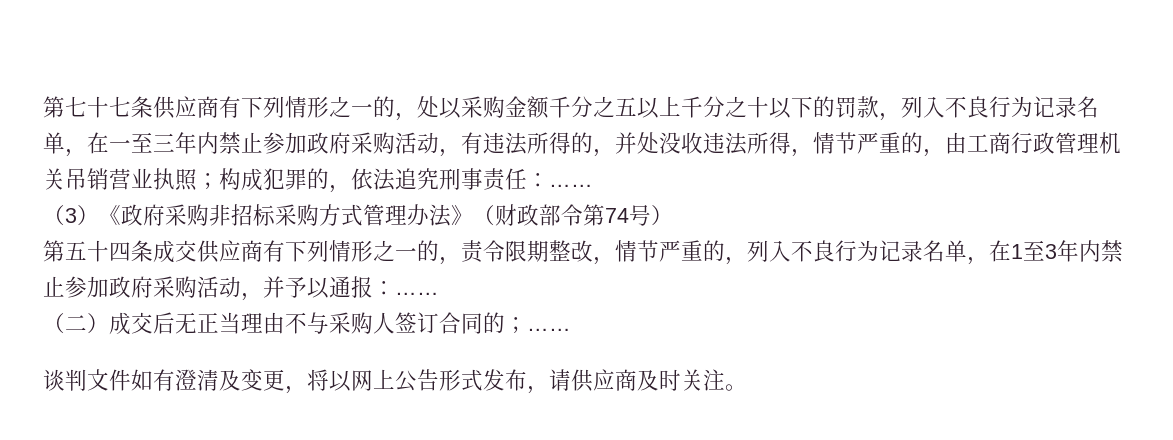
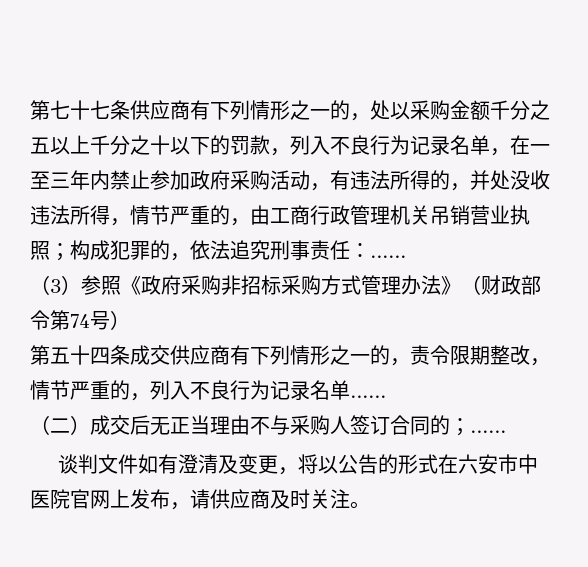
(99, 215) none -> [81,275,121,295] 参照
[967,240,1123,265] [43,276,395,301] ，在1至3年内禁止参加政府采购活动，并予以通报： -> (350, 390) none
[351,369,483,392] 网上公告形式 -> [338,454,539,474] [30,489,130,509] 公告的形式在六安市中医院官网上

